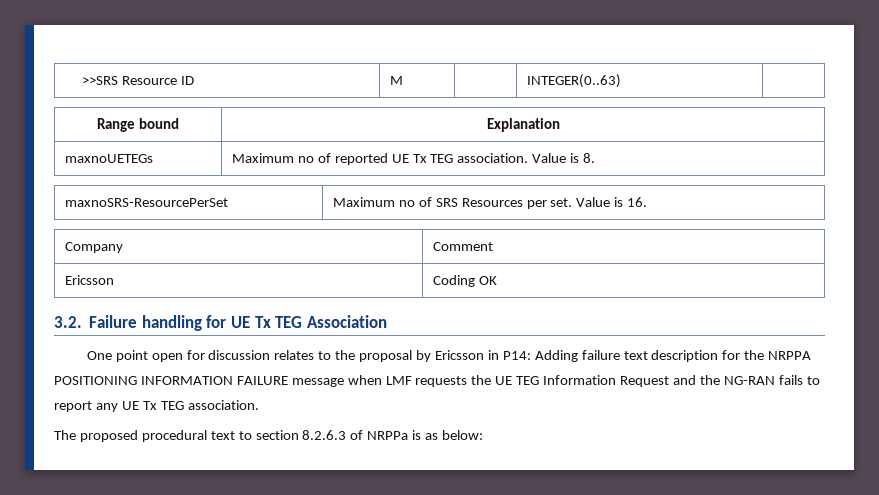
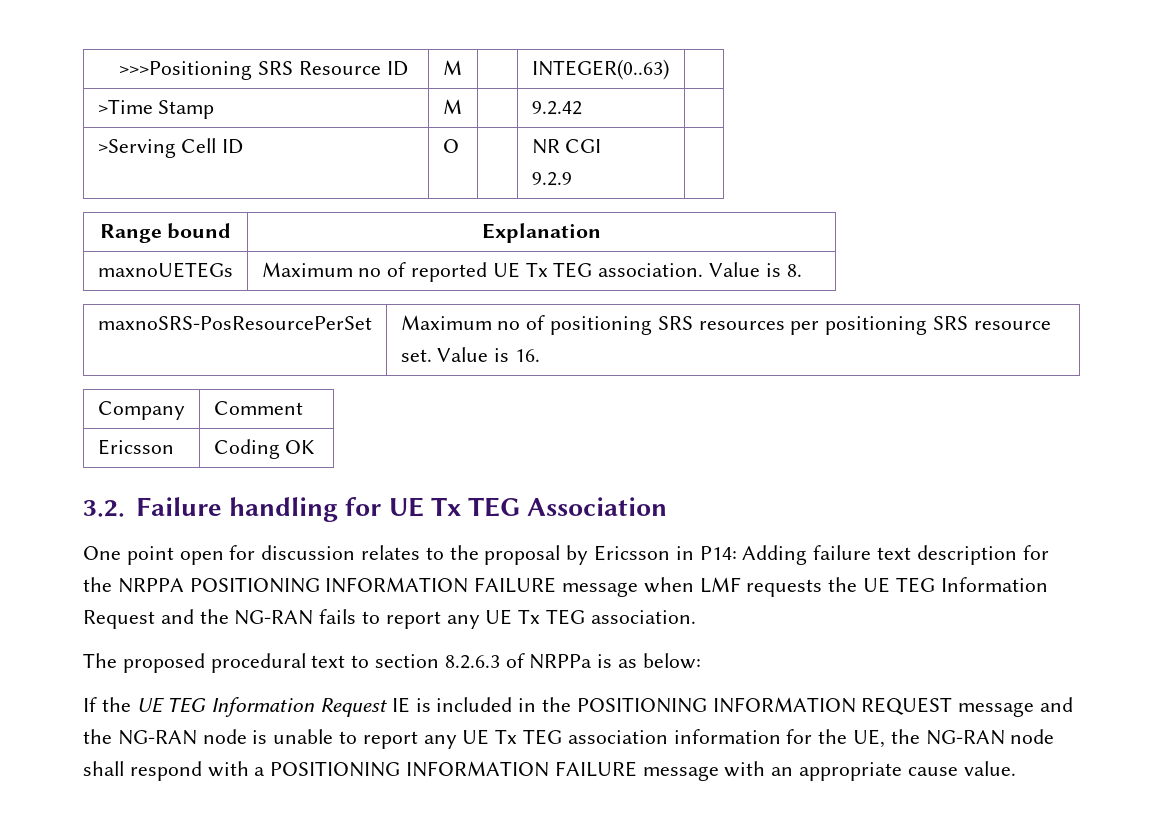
[82,76,119,85] >>SRS -> [119,61,294,80] >>>Positioning SRS
(621, 81) none -> [97,99,215,119] [442,99,462,114] [531,101,582,115] [97,138,244,158] [442,139,459,153] [531,139,602,154] [531,172,572,186] // >Time Stamp | M | | 9.2.42 | // >Serving Cell ID | O | | NR CGI // 9.2.9 |
[64,198,228,207] [332,197,547,209] maxnoSRS-ResourcePerSet | Maximum no of SRS Resources per -> [97,316,372,330] [400,315,1051,335] maxnoSRS-PosResourcePerSet | Maximum no of positioning SRS resources per positioning SRS resource
(484, 435) none -> [83,697,1074,717] [83,729,1055,749] [83,761,1016,781] // If the UE TEG Information Request IE is included in the POSITIONING INFORMATION REQUEST message and the NG-RAN node is unable to report any UE Tx TEG association information for the UE, the NG-RAN node shall respond with a POSITIONING INFORMATION FAILURE message with an appropriate cause value.

